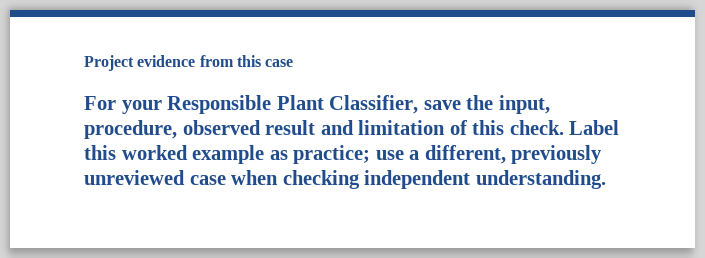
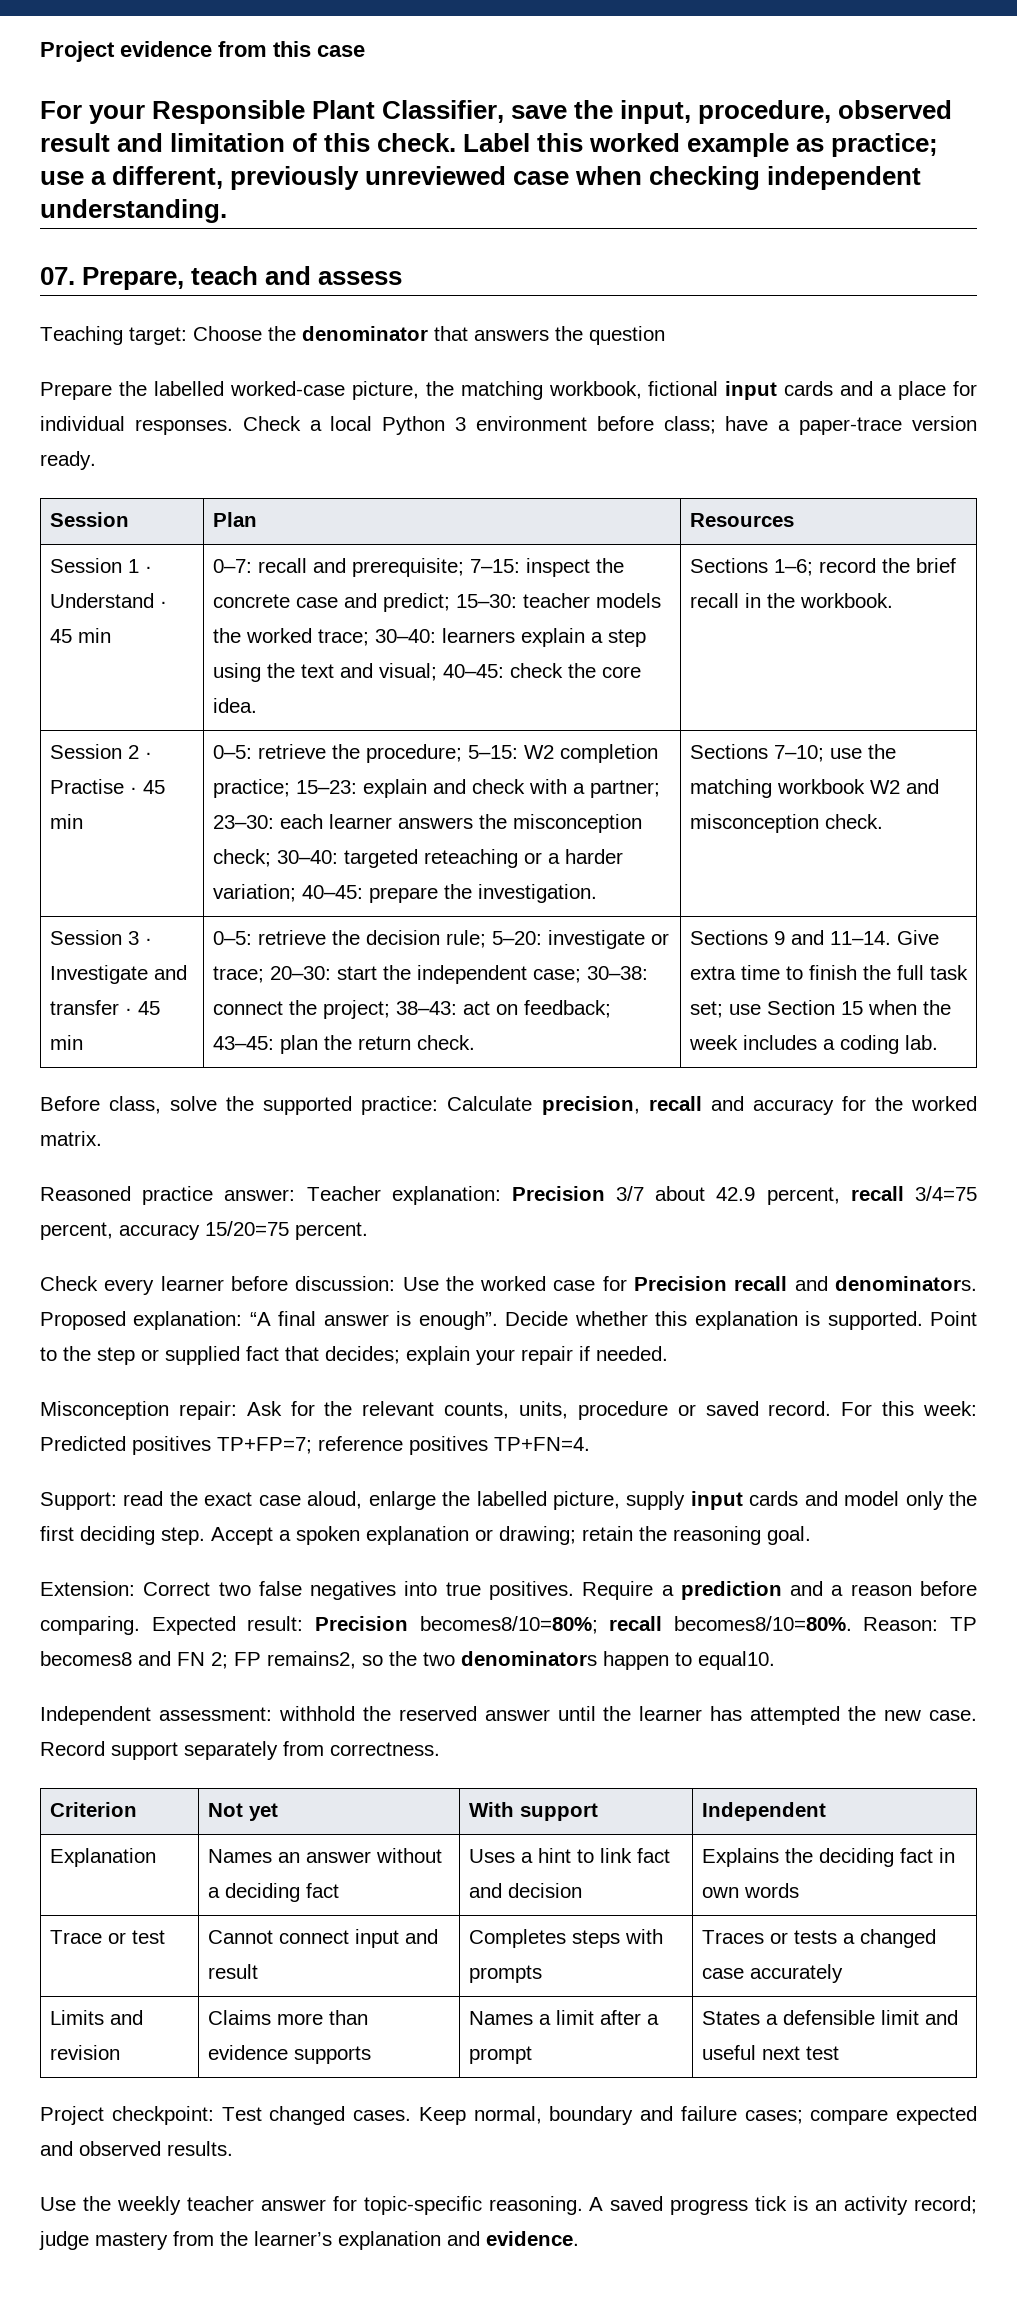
(606, 179) none -> [40,266,403,290] [40,326,665,345] [40,381,978,400] [40,416,977,435] [40,451,96,470] [49,512,129,527] [212,512,257,527] [689,513,794,527] [49,558,152,573] [49,593,167,608] [49,628,111,643] [212,558,624,577] [212,593,661,612] [212,628,646,647] [212,663,641,682] [212,698,257,713] [689,558,956,576] [689,593,893,608] [49,744,152,759] [49,779,165,794] [49,814,83,829] [212,744,658,763] [212,779,660,798] [212,814,642,833] [212,849,623,868] [212,884,597,903] [689,744,896,762] [689,779,939,798] [689,814,883,833] [49,930,152,945] [49,965,187,984] [49,1000,160,1015] [49,1035,83,1050] [212,930,669,949] [212,965,648,984] [212,1000,611,1019] [212,1035,475,1054] [689,930,939,945] [689,965,968,980] [689,1000,951,1018] [688,1035,938,1054] [40,1096,978,1115] [40,1131,102,1146] [40,1186,977,1205] [40,1221,368,1240] [40,1276,977,1295] [40,1311,977,1330] [40,1346,668,1365] [40,1401,978,1420] [40,1436,590,1455] [40,1491,977,1510] [40,1526,811,1545] [40,1581,978,1600] [40,1616,977,1635] [40,1651,775,1670] [40,1706,977,1725] [40,1741,440,1760] [49,1802,137,1817] [207,1803,278,1821] [468,1802,598,1821] [701,1802,826,1821] [49,1848,156,1867] [207,1848,442,1863] [207,1883,339,1902] [468,1848,670,1863] [468,1883,582,1898] [701,1848,955,1867] [701,1883,799,1898] [49,1930,165,1944] [207,1929,438,1948] [207,1964,258,1979] [468,1929,663,1948] [468,1965,542,1983] [701,1929,936,1948] [701,1964,843,1983] [49,2010,143,2025] [49,2045,120,2060] [207,2010,368,2025] [207,2045,371,2064] [468,2010,659,2025] [468,2046,532,2064] [701,2010,958,2025] [701,2045,839,2060] [40,2106,977,2125] [40,2141,233,2156] [40,2196,977,2215] [39,2231,579,2250] // 07. Prepare, teach and assess // Teaching target: Choose the denominator that answers the question // Prepare the labelled worked-case picture, the matching workbook, fictional input cards and a place for individual responses. Check a local Python 3 environment before class; have a paper-trace version ready. // Session | Plan | Resources // Session 1 · Understand · 45 min | 0–7: recall and prerequisite; 7–15: inspect the concrete case and predict; 15–30: teacher models the worked trace; 30–40: learners explain a step using the text and visual; 40–45: check the core idea. | Sections 1–6; record the brief recall in the workbook. // Session 2 · Practise · 45 min | 0–5: retrieve the procedure; 5–15: W2 completion practice; 15–23: explain and check with a partner; 23–30: each learner answers the misconception check; 30–40: targeted reteaching or a harder variation; 40–45: prepare the investigation. | Sections 7–10; use the matching workbook W2 and misconception check. // Session 3 · Investigate and transfer · 45 min | 0–5: retrieve the decision rule; 5–20: investigate or trace; 20–30: start the independent case; 30–38: connect the project; 38–43: act on feedback; 43–45: plan the return check. | Sections 9 and 11–14. Give extra time to finish the full task set; use Section 15 when the week includes a coding lab. // Before class, solve the supported practice: Calculate precision, recall and accuracy for the worked matrix. // Reasoned practice answer: Teacher explanation: Precision 3/7 about 42.9 percent, recall 3/4=75 percent, accuracy 15/20=75 percent. // Check every learner before discussion: Use the worked case for Precision recall and denominators. Proposed explanation: “A final answer is enough”. Decide whether this explanation is supported. Point to the step or supplied fact that decides; explain your repair if needed. // Misconception repair: Ask for the relevant counts, units, procedure or saved record. For this week: Predicted positives TP+FP=7; reference positives TP+FN=4. // Support: read the exact case aloud, enlarge the labelled picture, supply input cards and model only the first deciding step. Accept a spoken explanation or drawing; retain the reasoning goal. // Extension: Correct two false negatives into true positives. Require a prediction and a reason before comparing. Expected result: Precision becomes8/10=80%; recall becomes8/10=80%. Reason: TP becomes8 and FN 2; FP remains2, so the two denominators happen to equal10. // Independent assessment: withhold the reserved answer until the learner has attempted the new case. Record support separately from correctness. // Criterion | Not yet | With support | Independent // Explanation | Names an answer without a deciding fact | Uses a hint to link fact and decision | Explains the deciding fact in own words // Trace or test | Cannot connect input and result | Completes steps with prompts | Traces or tests a changed case accurately // Limits and revision | Claims more than evidence supports | Names a limit after a prompt | States a defensible limit and useful next test // Project checkpoint: Test changed cases. Keep normal, boundary and failure cases; compare expected and observed results. // Use the weekly teacher answer for topic-specific reasoning. A saved progress tick is an activity record; judge mastery from the learner’s explanation and evidence.

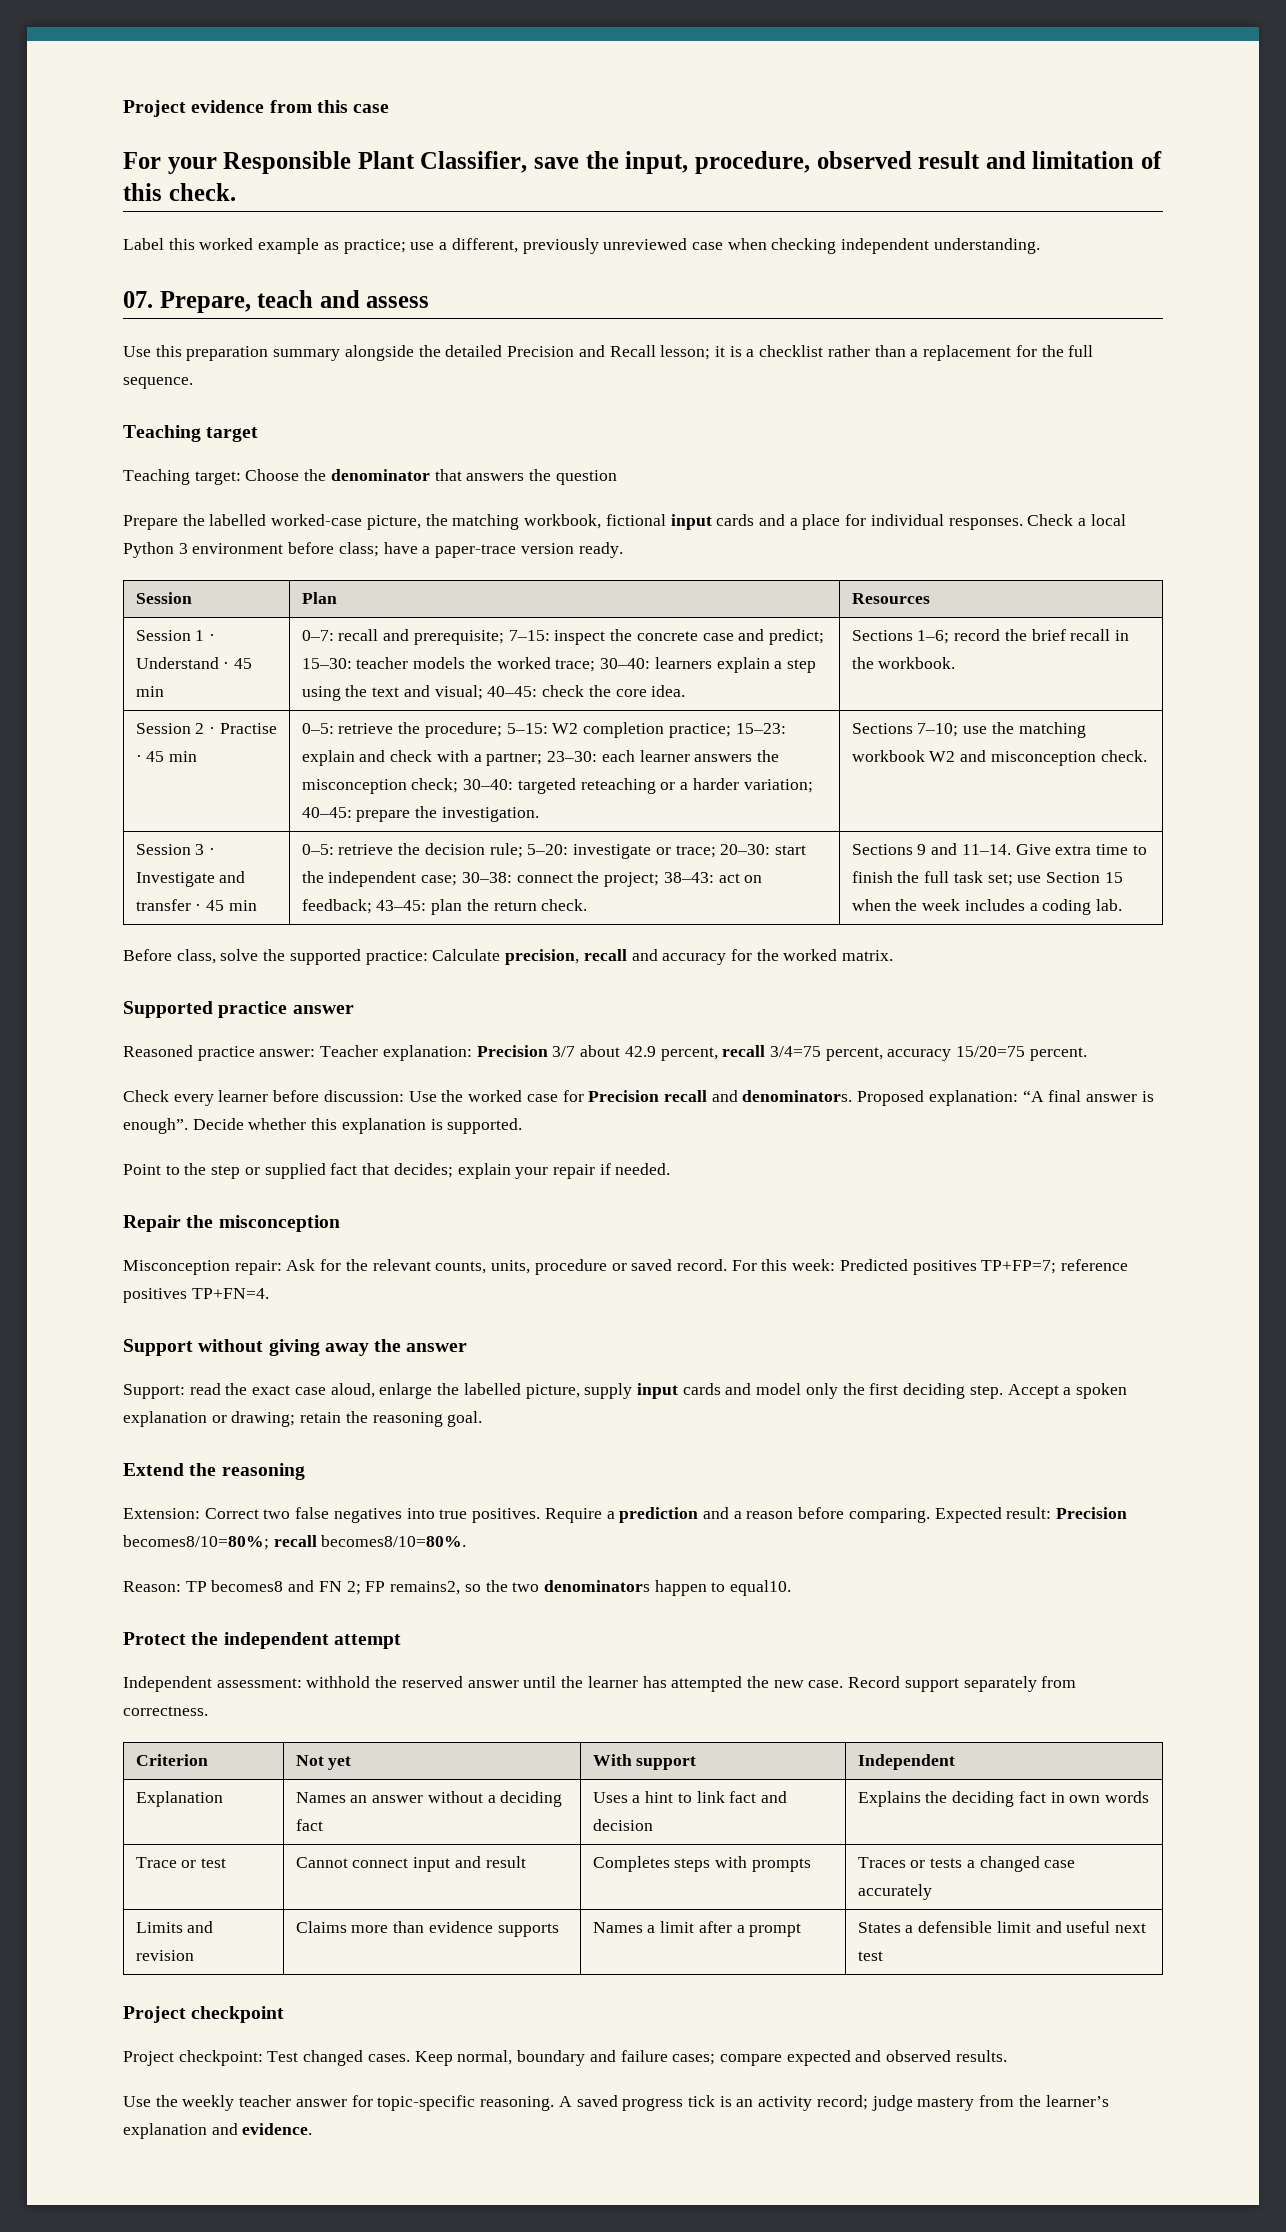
(457, 142) none -> (236, 192) //
(403, 278) none -> [123,345,1094,361] [123,377,193,389] [123,425,259,442] // Use this preparation summary alongside the detailed Precision and Recall lesson; it is a checklist rather than a replacement for the full sequence. // Teaching target
(102, 1138) none -> [123,1001,354,1018] // Supported practice answer
(923, 1320) none -> (523, 1126) //
(668, 1353) none -> [123,1215,340,1232] // Repair the misconception
(590, 1444) none -> [123,1339,468,1356] // Support without giving away the answer
(811, 1535) none -> [123,1463,305,1480] // Extend the reasoning
(852, 1623) none -> (467, 1541) //
(775, 1660) none -> [123,1632,401,1649] // Protect the independent attempt
(839, 2053) none -> [123,2006,285,2023] // Project checkpoint

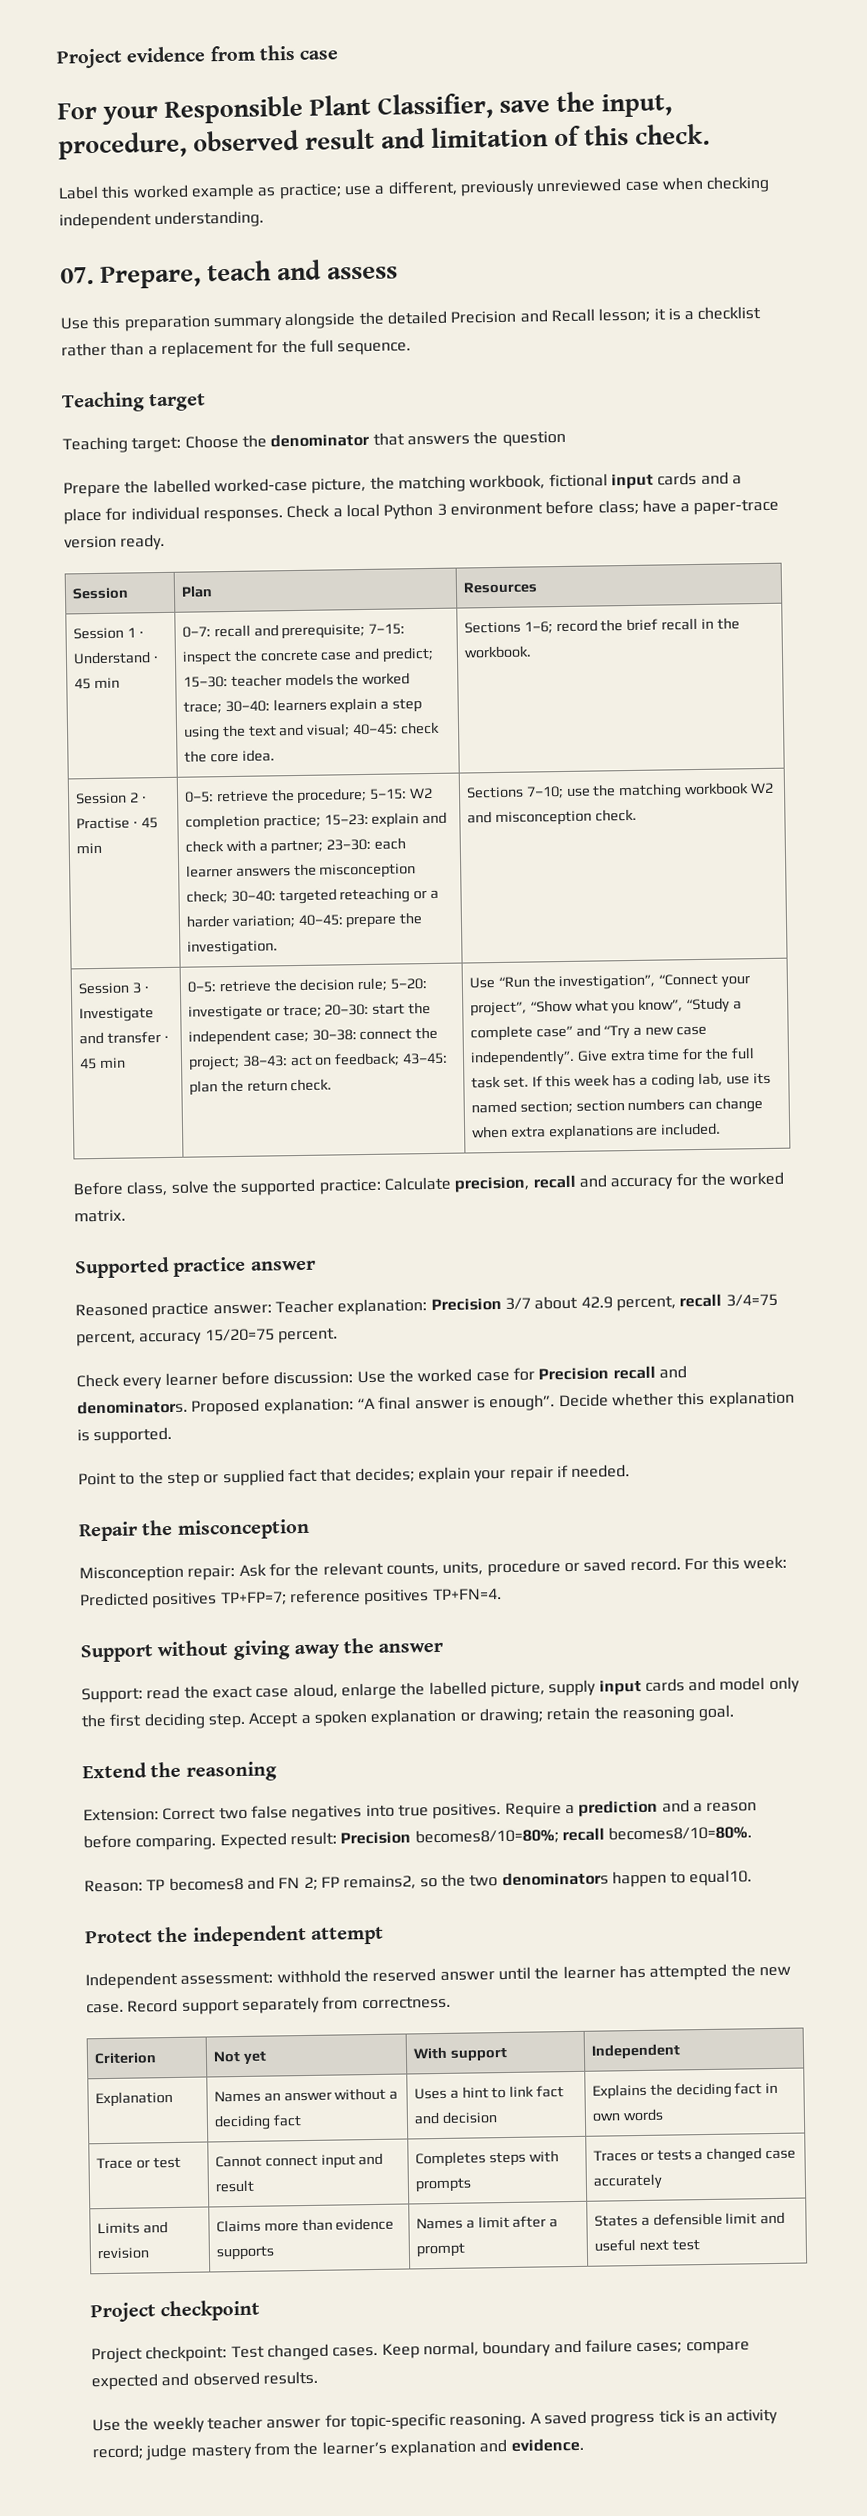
[851,843,1011,855] Sections 9 and 11–14. -> [468,973,751,991] [469,997,743,1017] [469,1024,708,1042] [469,1049,575,1067] Use “Run the investigation”, “Connect your project”, “Show what you know”, “Study a complete case” and “Try a new case independently”.
[1132,845,1147,855] [851,871,893,883] to finish -> [682,1047,704,1061] for
[987,872,1123,886] [851,899,1123,915] set; use Section 15 when the week includes a coding lab. -> [502,1072,771,1089] [470,1097,764,1114] [471,1122,722,1141] set. If this week has a coding lab, use its named section; section numbers can change when extra explanations are included.

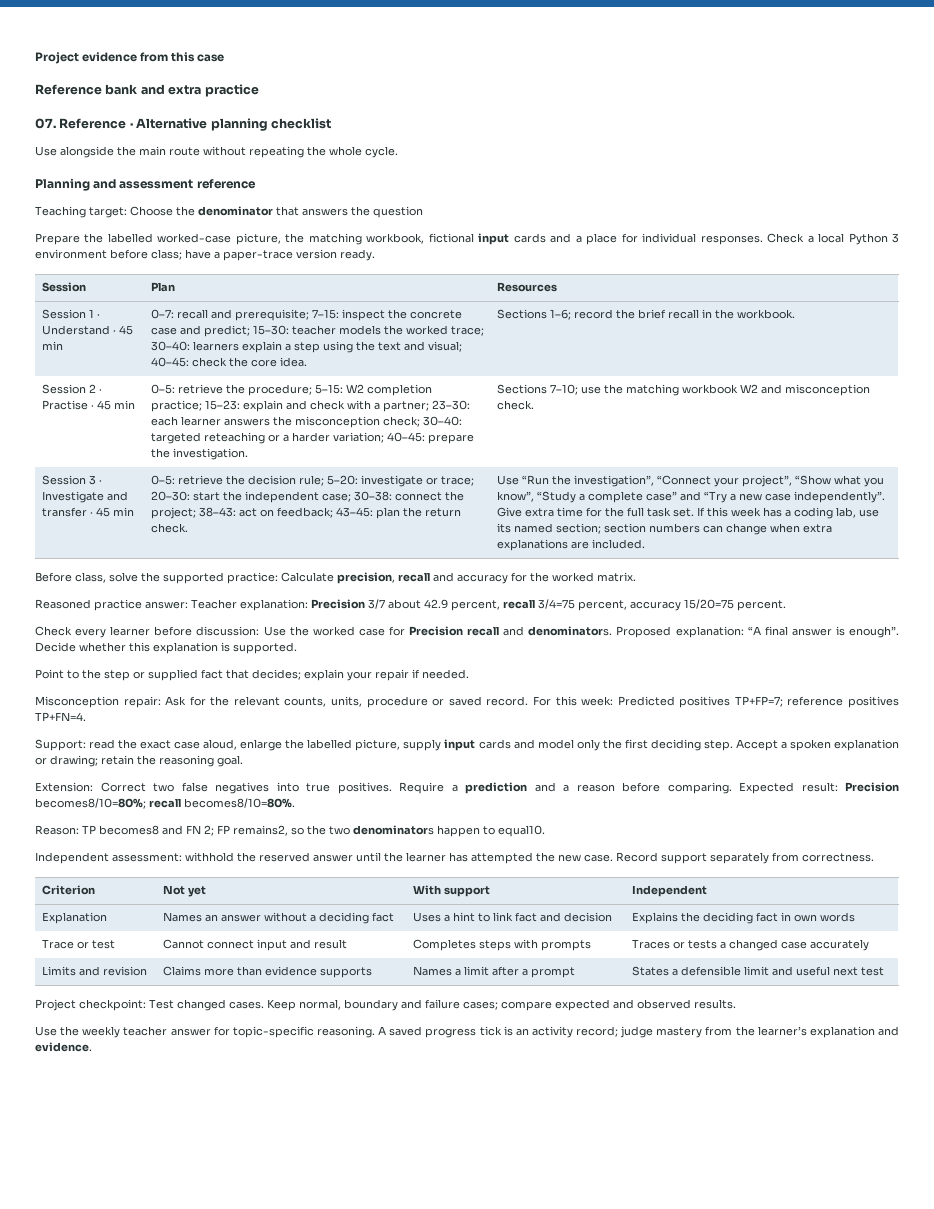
[57,91,673,125] [58,123,711,160] [58,175,771,201] [59,210,265,230] [60,259,399,289] [60,305,762,332] [61,339,412,358] [61,391,207,413] For your Responsible Plant Classifier, save the input, procedure, observed result and limitation of this check. // Label this worked example as practice; use a different, previously unreviewed case when checking independent understanding. // 07. Prepare, teach and assess // Use this preparation summary alongside the detailed Precision and Recall lesson; it is a checklist rather than a replacement for the full sequence. // Teaching target -> [35,84,259,97] [35,118,331,131] [35,146,398,158] [35,178,256,191] Reference bank and extra practice // 07. Reference · Alternative planning checklist // Use alongside the main route without repeating the whole cycle. // Planning and assessment reference
[74,1256,316,1279] // Supported practice answer -> (636, 577) none
[78,1518,310,1542] // Repair the misconception -> (469, 674) none
[80,1637,444,1663] // Support without giving away the answer -> (86, 716) none
[82,1761,277,1782] // Extend the reasoning -> (243, 761) none
[85,1924,384,1947] // Protect the independent attempt -> (545, 831) none
[90,2299,261,2323] // Project checkpoint -> (884, 971) none

